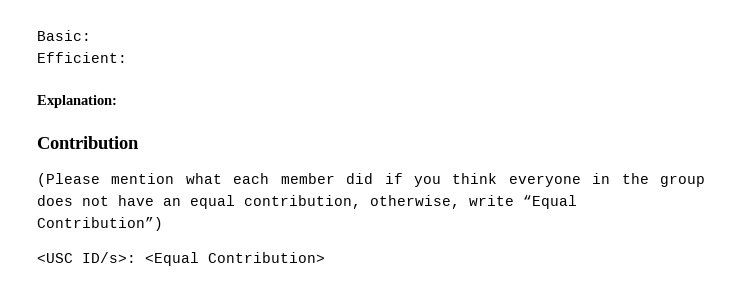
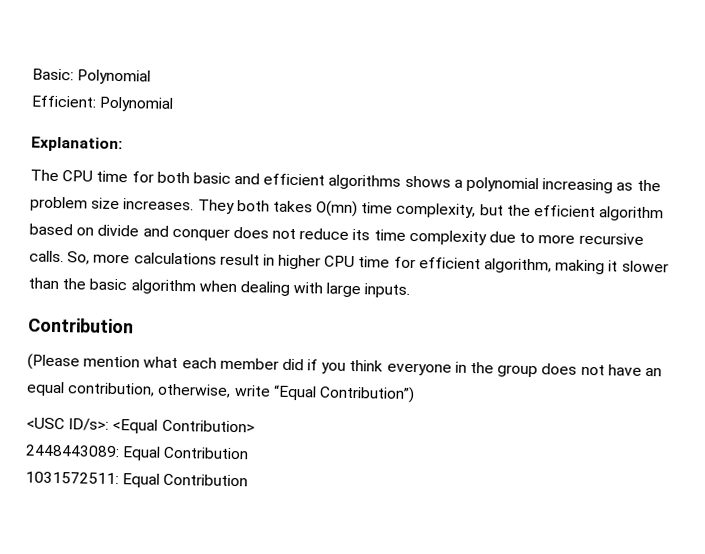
(91, 35) none -> [77,69,152,85] Polynomial
(127, 57) none -> [99,96,175,112] Polynomial
(117, 101) none -> [30,169,661,194] [30,196,665,222] [29,223,644,246] [29,250,669,275] [28,277,411,298] // The CPU time for both basic and efficient algorithms shows a polynomial increasing as the problem size increases. They both takes O(mn) time complexity, but the efficient algorithm based on divide and conquer does not reduce its time complexity due to more recursive calls. So, more calculations result in higher CPU time for efficient algorithm, making it slower than the basic algorithm when dealing with large inputs.
(325, 257) none -> [25,444,250,461] [25,471,249,488] // 2448443089: Equal Contribution // 1031572511: Equal Contribution

